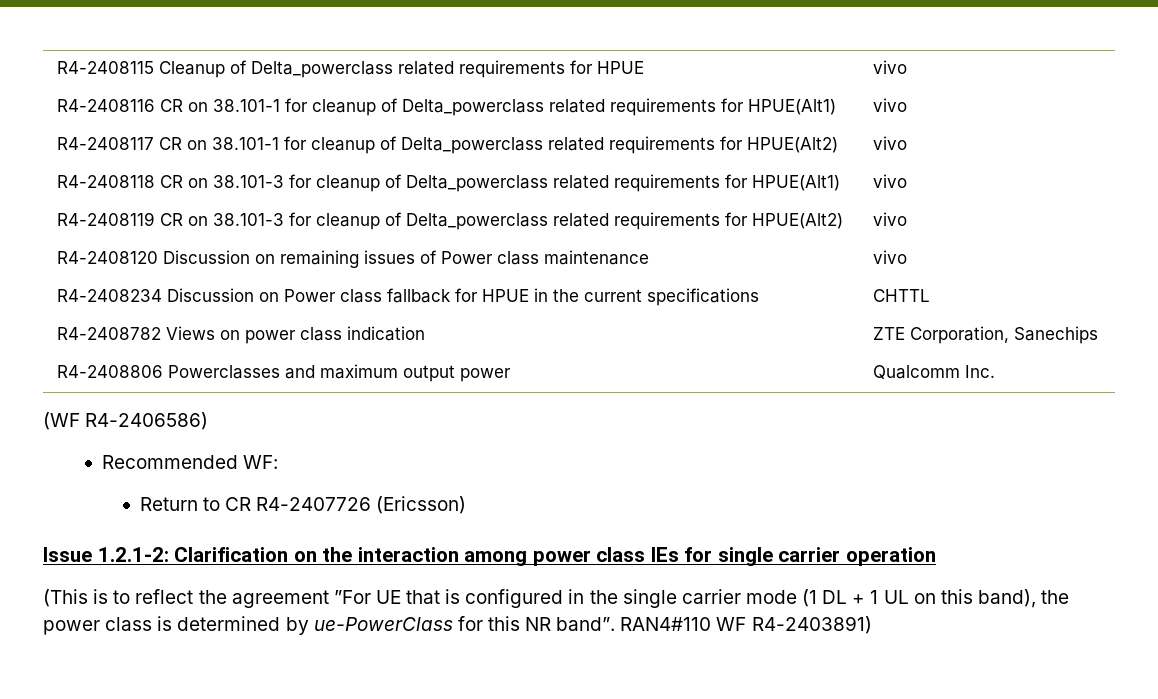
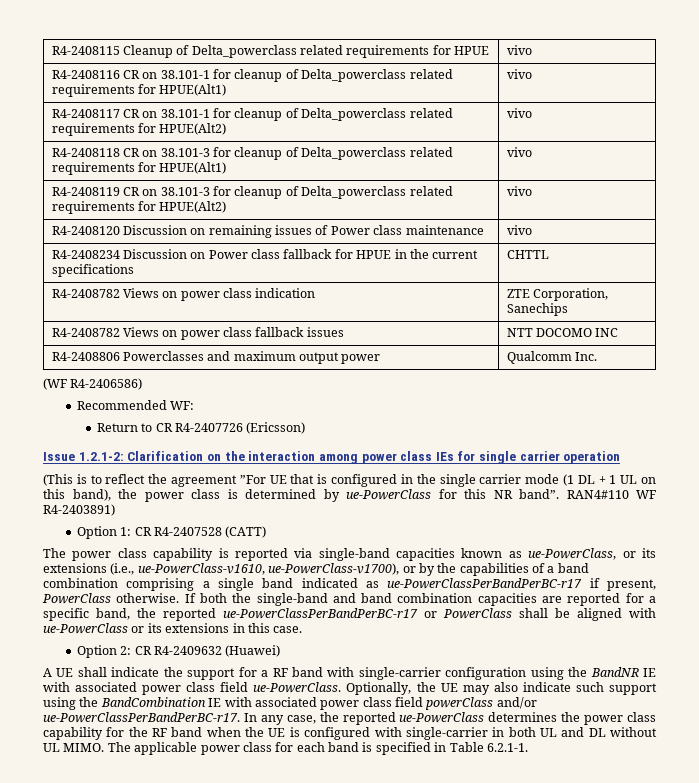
(1099, 335) none -> [51,327,344,340] [506,328,619,337] // R4-2408782 Views on power class fallback issues | NTT DOCOMO INC
(872, 625) none -> [76,526,267,539] [43,548,656,561] [43,563,589,576] [43,578,656,591] [42,593,656,606] [43,608,656,621] [43,623,303,634] [76,645,281,658] [43,667,656,680] [43,682,658,695] [43,697,537,710] [43,712,656,725] [43,727,658,740] [43,742,528,755] // Option 1: CR R4-2407528 (CATT) // The power class capability is reported via single-band capacities known as ue-PowerClass, or its extensions (i.e., ue-PowerClass-v1610, ue-PowerClass-v1700), or by the capabilities of a band combination comprising a single band indicated as ue-PowerClassPerBandPerBC-r17 if present, PowerClass otherwise. If both the single-band and band combination capacities are reported for a specific band, the reported ue-PowerClassPerBandPerBC-r17 or PowerClass shall be aligned with ue-PowerClass or its extensions in this case. // Option 2: CR R4-2409632 (Huawei) // A UE shall indicate the support for a RF band with single-carrier configuration using the BandNR IE with associated power class field ue-PowerClass. Optionally, the UE may also indicate such support using the BandCombination IE with associated power class field powerClass and/or ue-PowerClassPerBandPerBC-r17. In any case, the reported ue-PowerClass determines the power class capability for the RF band when the UE is configured with single-carrier in both UL and DL without UL MIMO. The applicable power class for each band is specified in Table 6.2.1-1.

